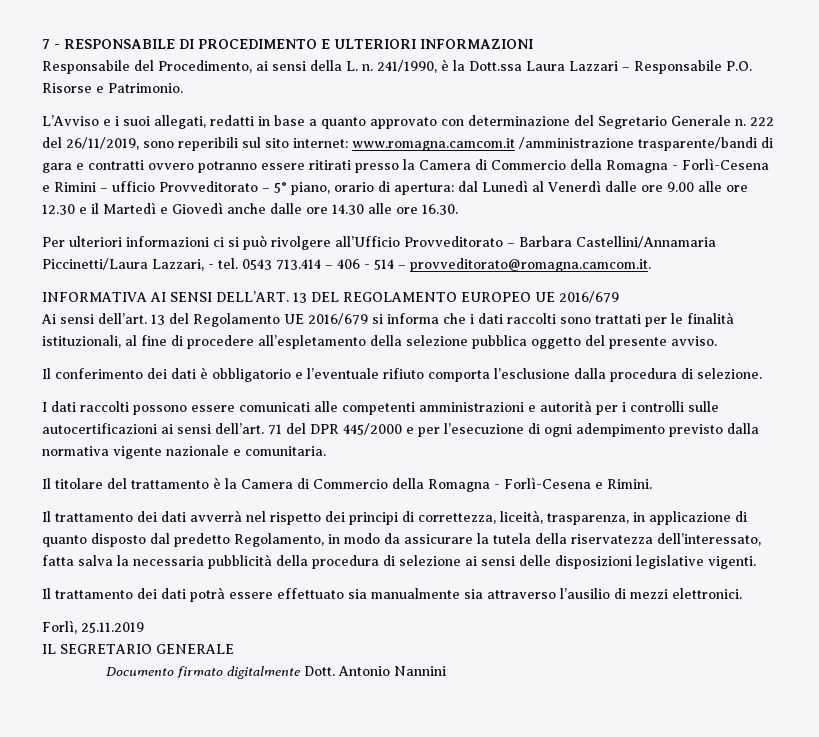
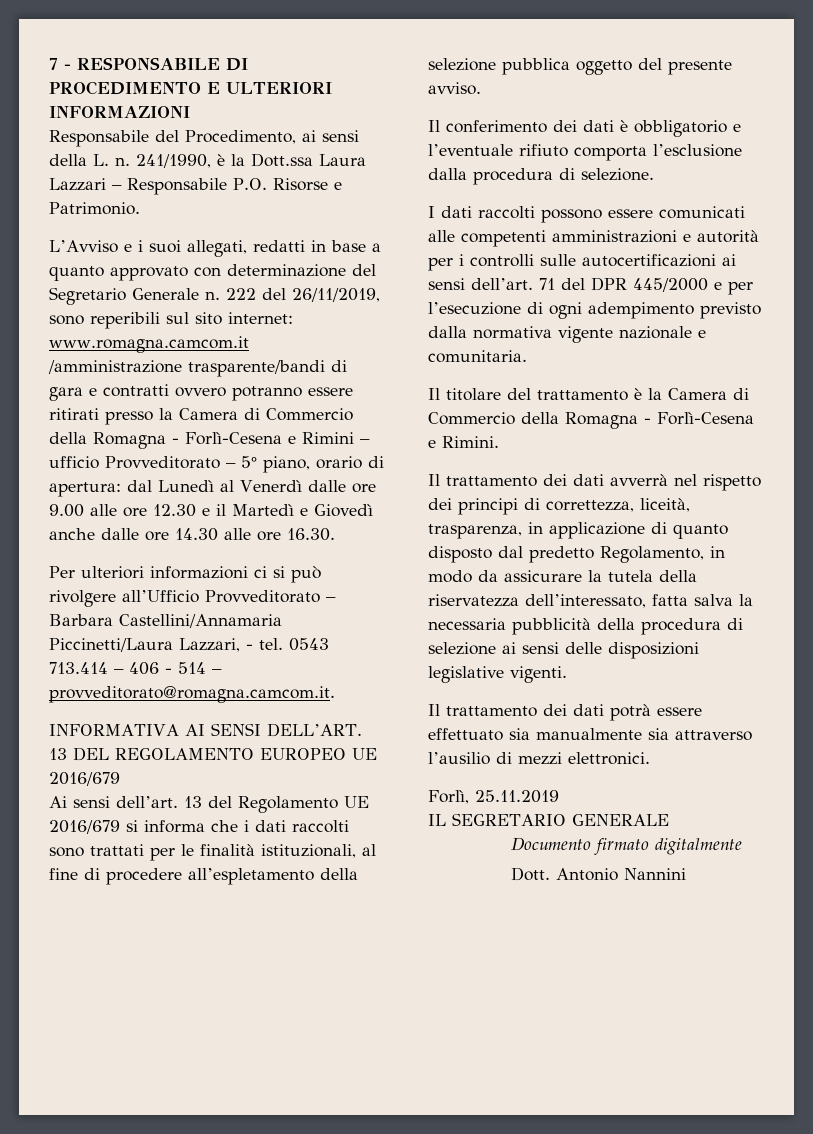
(300, 672) none -> (742, 846) //

